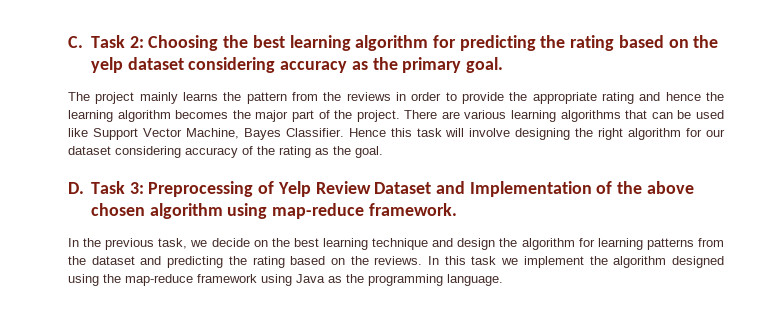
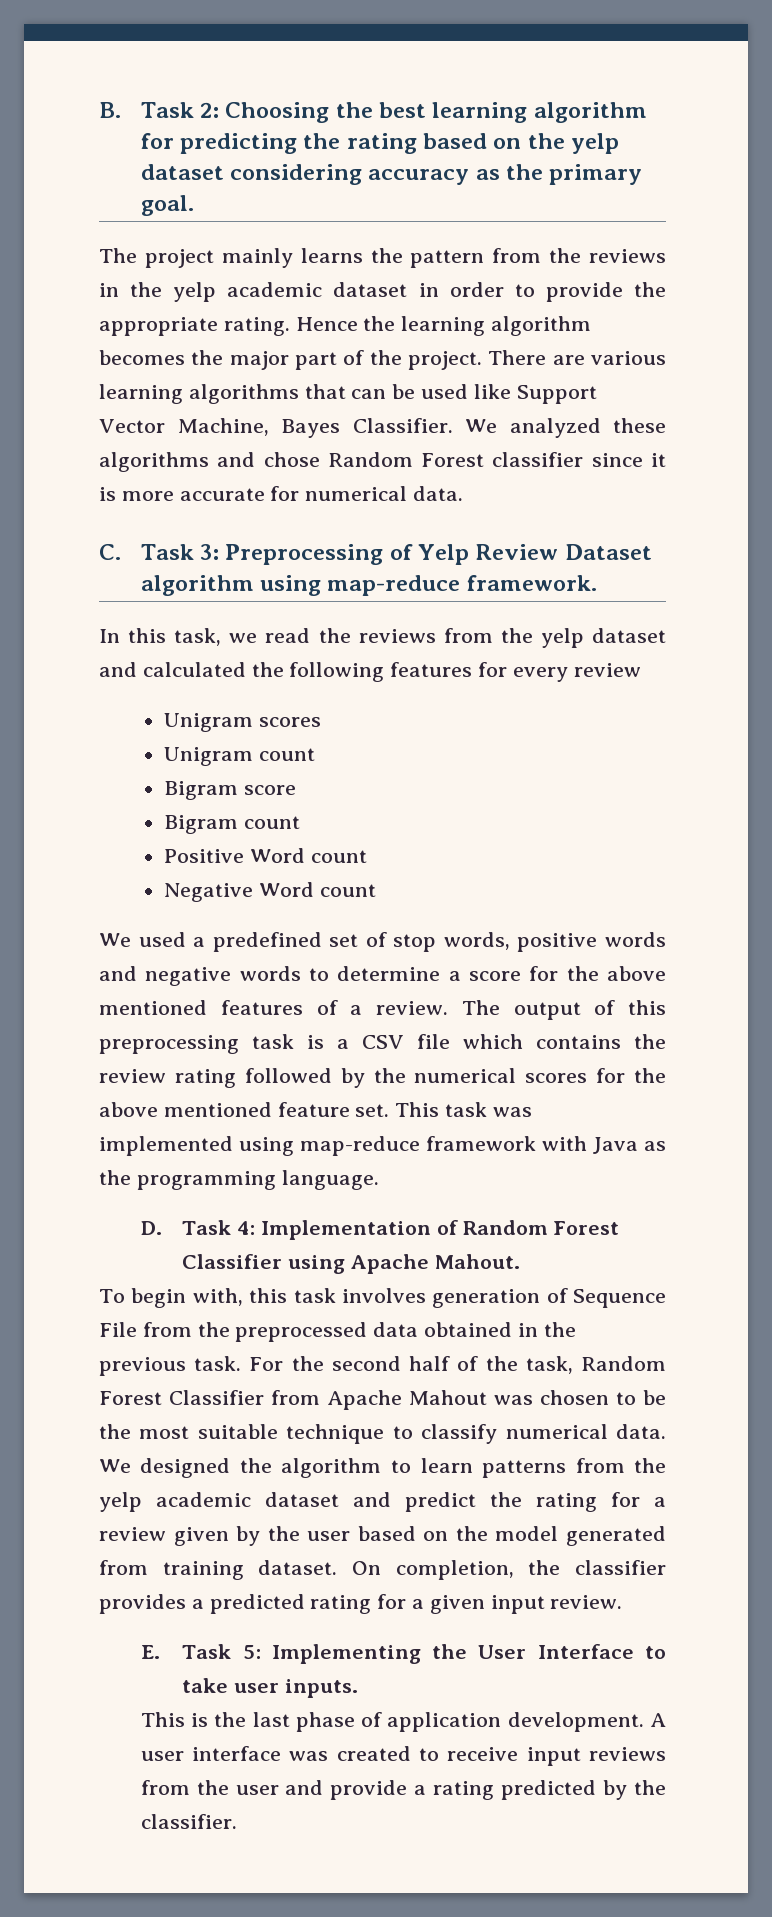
[68,36,83,48] C. -> [99,102,121,118] B.
(406, 96) none -> [130,282,439,302] the yelp academic dataset in
[601,92,701,104] rating and hence -> [223,317,358,336] rating. Hence
[348,128,725,140] [68,146,383,158] [68,182,84,194] Hence this task will involve designing the right algorithm for our dataset considering accuracy of the rating as the goal. // D. -> [465,418,666,438] [99,452,667,472] [99,486,464,501] [99,544,121,560] We analyzed these algorithms and chose Random Forest classifier since it is more accurate for numerical data. // C.
[435,181,694,197] [90,203,145,216] and Implementation of the above chosen -> (652, 552) none
[83,238,724,250] [68,256,724,268] [68,274,121,286] the previous task, we decide on the best learning technique and design the algorithm for learning patterns from the dataset and predicting the rating based on the reviews. In this task we implement the algorithm designed using the -> [128,628,667,648] [99,662,641,682] [164,713,322,732] [164,747,316,766] [164,781,297,800] [164,815,301,834] [164,848,367,863] [164,882,376,902] [99,932,666,952] [99,966,666,986] [99,1000,666,1020] [99,1034,666,1054] [99,1068,666,1088] [99,1102,532,1117] [99,1136,294,1156] this task, we read the reviews from the yelp dataset and calculated the following features for every review // Unigram scores // Unigram count // Bigram score // Bigram count // Positive Word count // Negative Word count // We used a predefined set of stop words, positive words and negative words to determine a score for the above mentioned features of a review. The output of this preprocessing task is a CSV file which contains the review rating followed by the numerical scores for the above mentioned feature set. This task was implemented using
[261,274,292,286] using -> [542,1136,587,1151] with
(503, 280) none -> [140,1220,620,1240] [182,1254,520,1274] [99,1288,666,1308] [99,1322,576,1342] [99,1356,666,1376] [99,1390,666,1410] [99,1424,666,1444] [99,1458,666,1478] [99,1492,666,1512] [99,1526,666,1546] [99,1560,666,1580] [99,1594,623,1614] [140,1644,666,1664] [182,1678,359,1698] [140,1712,666,1732] [140,1746,666,1766] [140,1780,666,1800] [140,1814,237,1829] // D. Task 4: Implementation of Random Forest Classifier using Apache Mahout. // To begin with, this task involves generation of Sequence File from the preprocessed data obtained in the previous task. For the second half of the task, Random Forest Classifier from Apache Mahout was chosen to be the most suitable technique to classify numerical data. We designed the algorithm to learn patterns from the yelp academic dataset and predict the rating for a review given by the user based on the model generated from training dataset. On completion, the classifier provides a predicted rating for a given input review. // E. Task 5: Implementing the User Interface to take user inputs. // This is the last phase of application development. A user interface was created to receive input reviews from the user and provide a rating predicted by the classifier.

